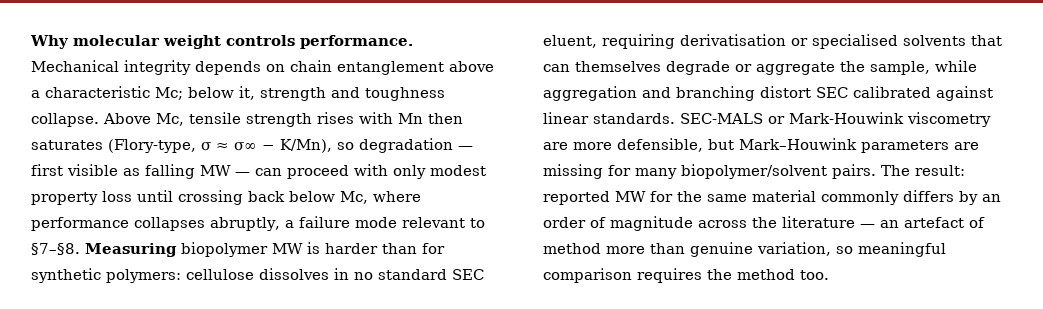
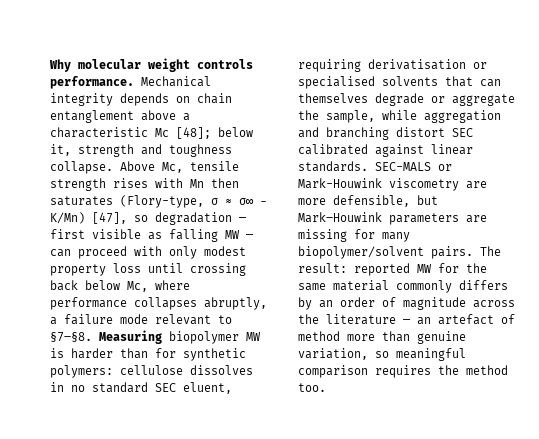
[155,87,183,100] Mc; -> [155,127,211,139] Mc [48];
[280,139,332,153] K/Mn), -> [50,212,127,224] K/Mn) [47],

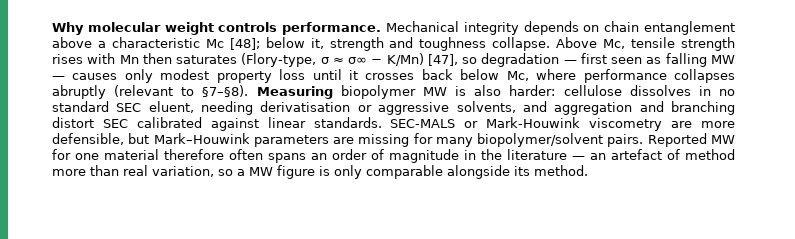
[92,229,141,239] visible -> [611,57,643,64] seen
[50,246,162,259] can proceed with -> [72,73,118,80] causes
[190,263,246,276] crossing -> [349,70,415,80] it crosses
[204,297,267,310] [50,314,232,325] [50,330,261,344] [50,348,246,361] [50,365,113,378] abruptly, a failure mode relevant to §7–§8. Measuring biopolymer MW is harder than for synthetic polymers: -> [52,85,556,99] abruptly (relevant to §7–§8). Measuring biopolymer MW is also harder:
[298,59,361,72] requiring -> [201,101,254,115] needing
[298,76,501,89] [298,93,515,106] [298,110,417,123] specialised solvents that can themselves degrade or aggregate the sample, while -> [378,101,547,115] aggressive solvents, and
[480,246,501,256] [298,263,487,276] [298,280,508,293] [298,297,312,310] The result: reported MW for the same material commonly differs by -> [647,133,735,147] [52,149,306,163] Reported MW for one material therefore often spans
[473,300,515,308] across -> [464,150,476,160] in
[417,331,466,344] genuine -> [123,165,148,176] real
[396,348,466,361] [298,365,508,378] [298,383,326,392] meaningful comparison requires the method too. -> [237,165,588,179] a MW figure is only comparable alongside its method.

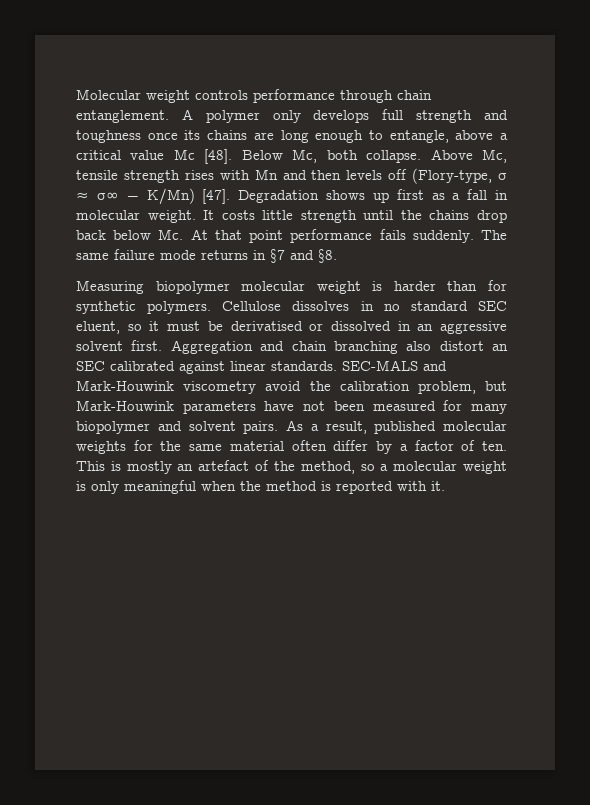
[52,21,735,35] [52,37,487,51] Why molecular weight controls performance. Mechanical integrity depends on chain entanglement above a characteristic Mc [48]; below it, strength and toughness -> [76,89,432,103] [76,109,508,123] [76,130,508,143] [76,149,358,164] Molecular weight controls performance through chain entanglement. A polymer only develops full strength and toughness once its chains are long enough to entangle, above a critical value Mc [48]. Below Mc, both
[142,53,238,64] then saturates -> [282,169,408,180] and then levels off
[427,53,735,67] [52,69,736,83] [52,85,622,99] [47], so degradation — first seen as falling MW — causes only modest property loss until it crosses back below Mc, where performance collapses abruptly (relevant to §7–§8). Measuring biopolymer MW is also harder: cellulose -> [202,189,508,204] [76,210,507,223] [76,229,508,243] [76,249,337,263] [76,280,507,294] [76,301,282,314] [47]. Degradation shows up first as a fall in molecular weight. It costs little strength until the chains drop back below Mc. At that point performance fails suddenly. The same failure mode returns in §7 and §8. // Measuring biopolymer molecular weight is harder than for synthetic polymers. Cellulose
[201,101,736,115] [52,117,94,128] needing derivatisation or aggressive solvents, and aggregation and branching distort -> [127,321,507,334] [76,340,508,354] so it must be derivatised or dissolved in an aggressive solvent first. Aggregation and chain branching also distort an
[464,121,479,128] or -> [423,361,447,371] and
[671,121,735,128] [52,133,735,147] [52,149,735,163] [52,165,588,179] are more defensible, but Mark–Houwink parameters are missing for many biopolymer/solvent pairs. Reported MW for one material therefore often spans an order of magnitude in the literature — an artefact of method more than real variation, so a MW figure is only comparable alongside its method. -> [265,381,508,394] [76,400,508,414] [76,420,507,434] [76,440,508,454] [76,460,507,474] [76,480,445,494] avoid the calibration problem, but Mark-Houwink parameters have not been measured for many biopolymer and solvent pairs. As a result, published molecular weights for the same material often differ by a factor of ten. This is mostly an artefact of the method, so a molecular weight is only meaningful when the method is reported with it.

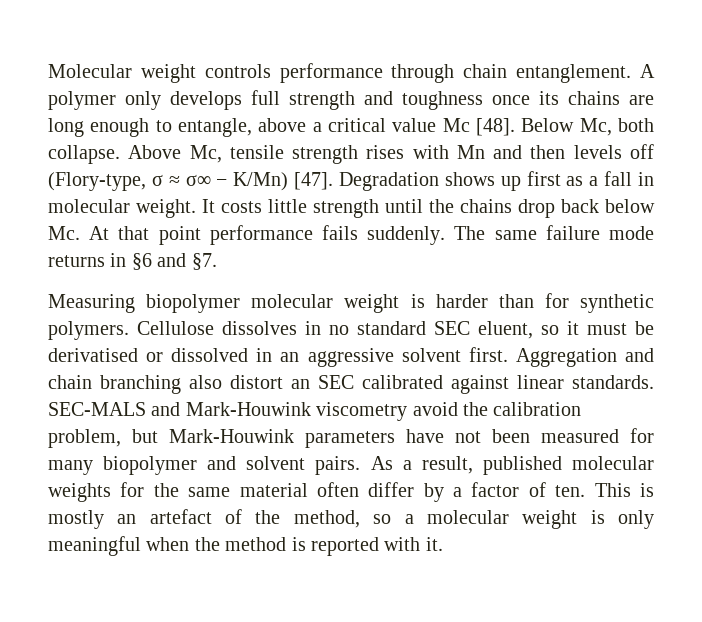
[270,249,337,263] §7 and §8. -> [131,253,217,270] §6 and §7.

